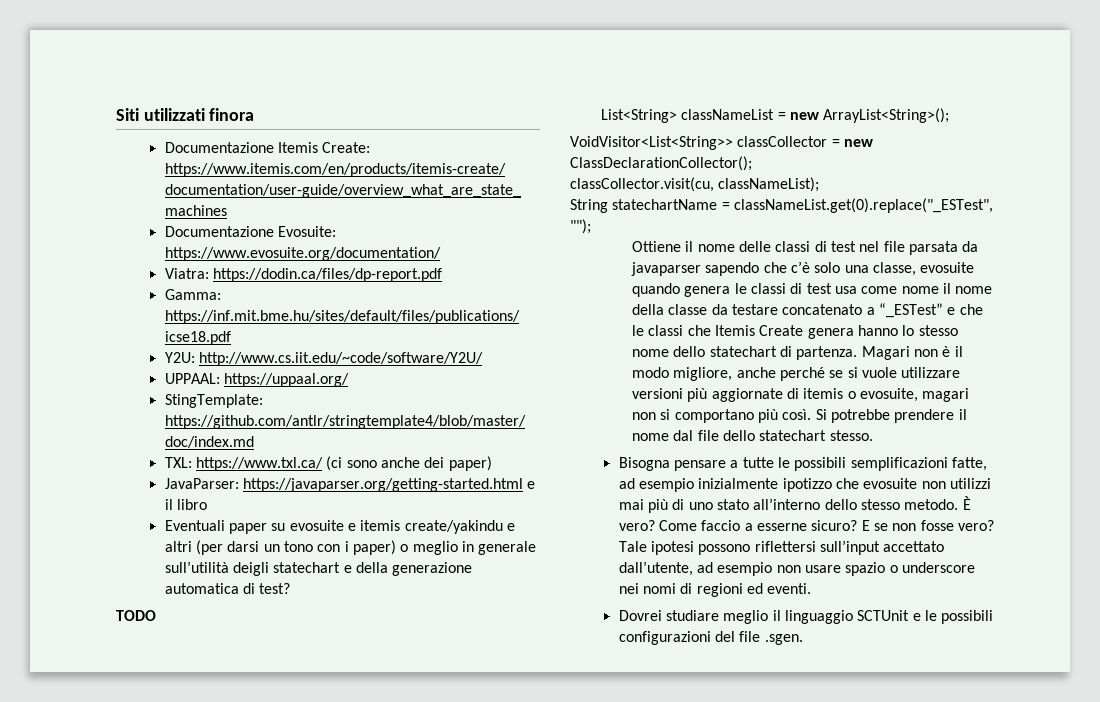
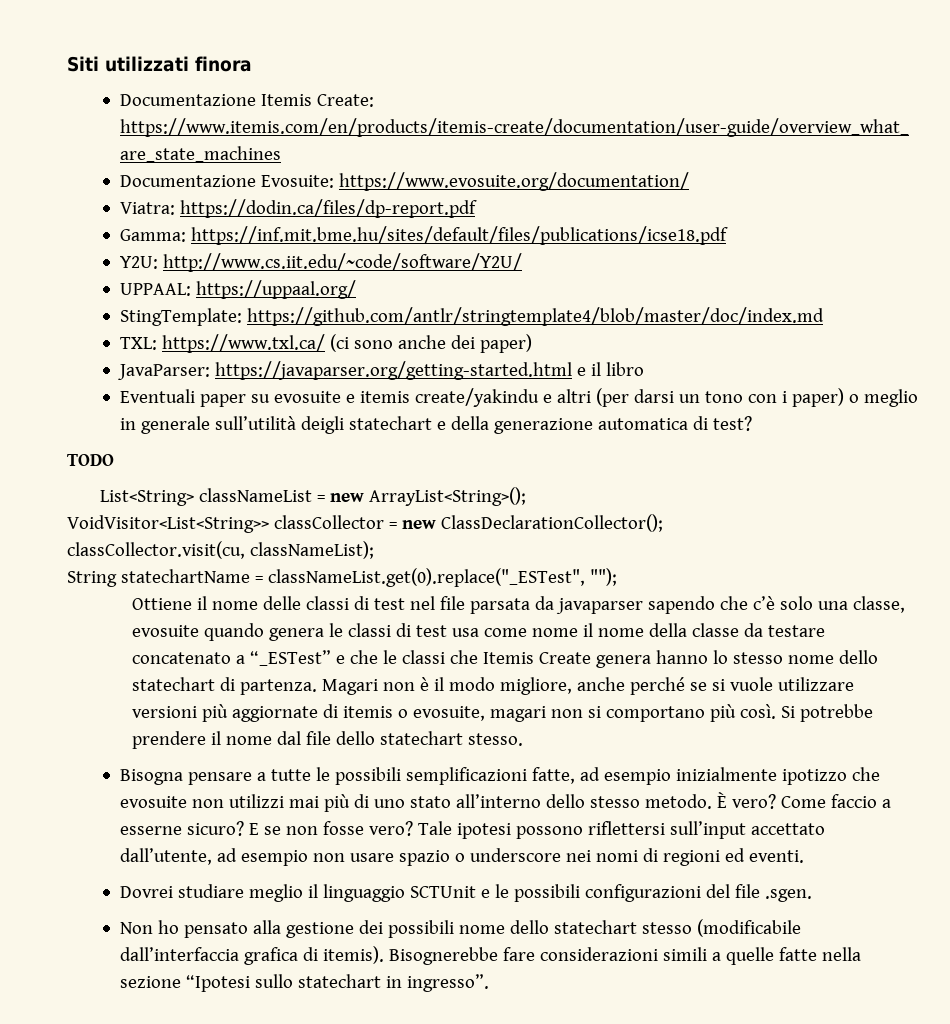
(803, 639) none -> [119,919,801,938] [119,946,861,965] [119,974,489,992] // Non ho pensato alla gestione dei possibili nome dello statechart stesso (modificabile dall’interfaccia grafica di itemis). Bisognerebbe fare considerazioni simili a quelle fatte nella sezione “Ipotesi sullo statechart in ingresso”.

